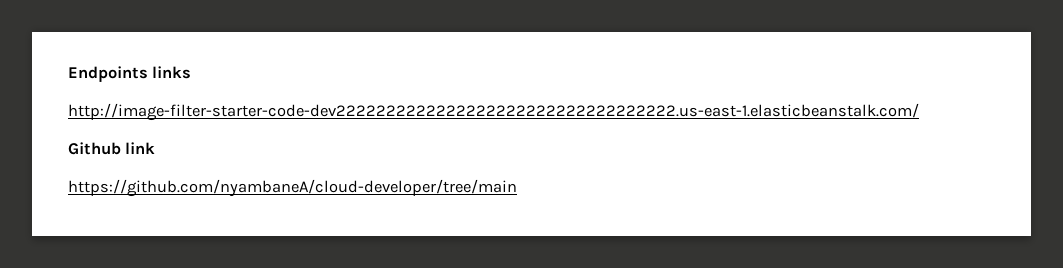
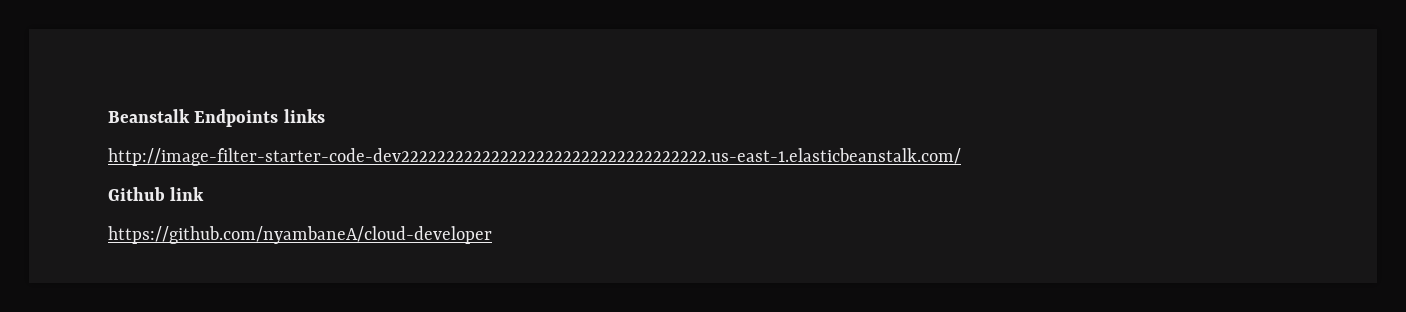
(68, 74) none -> [108,109,190,123] Beanstalk
[68,179,517,197] https://github.com/nyambaneA/cloud-developer/tree/main -> [108,226,492,244] https://github.com/nyambaneA/cloud-developer

